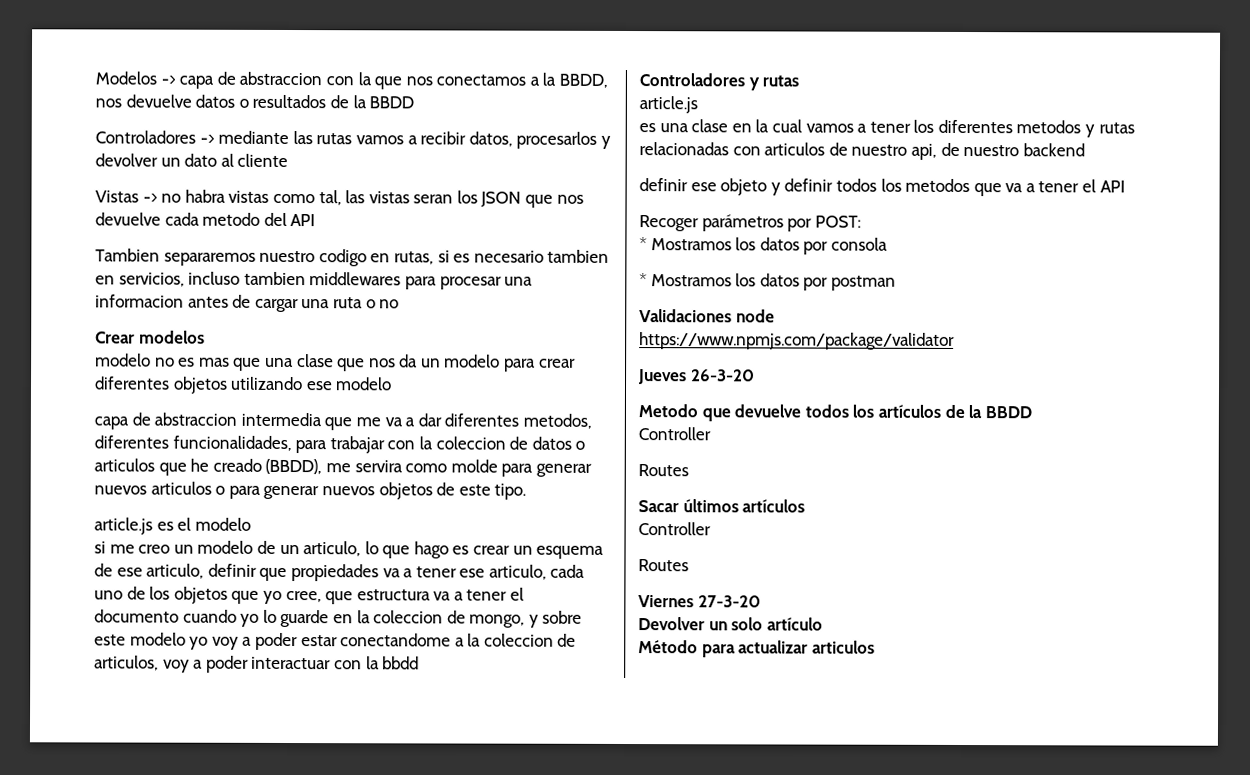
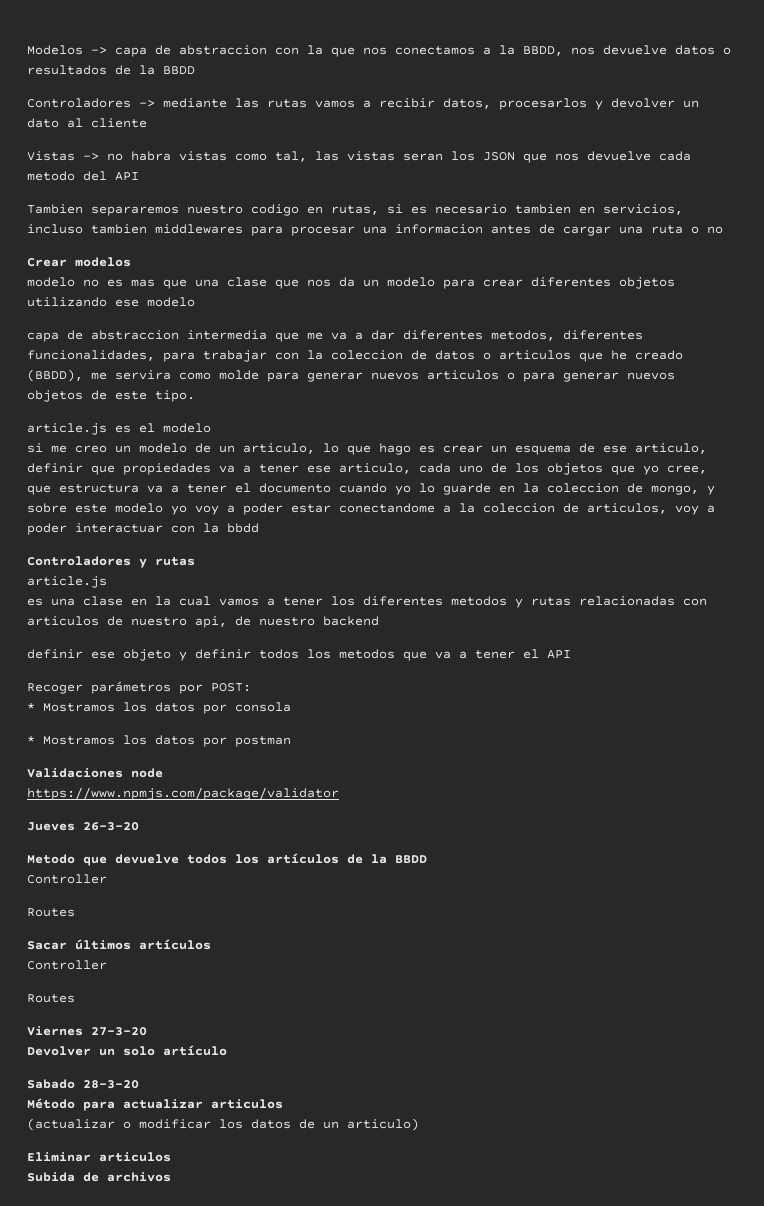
(823, 624) none -> [27,1079,139,1089] // Sabado 28-3-20
(875, 647) none -> [27,1118,419,1131] [27,1152,171,1162] [27,1172,171,1182] // (actualizar o modificar los datos de un articulo) // Eliminar articulos // Subida de archivos

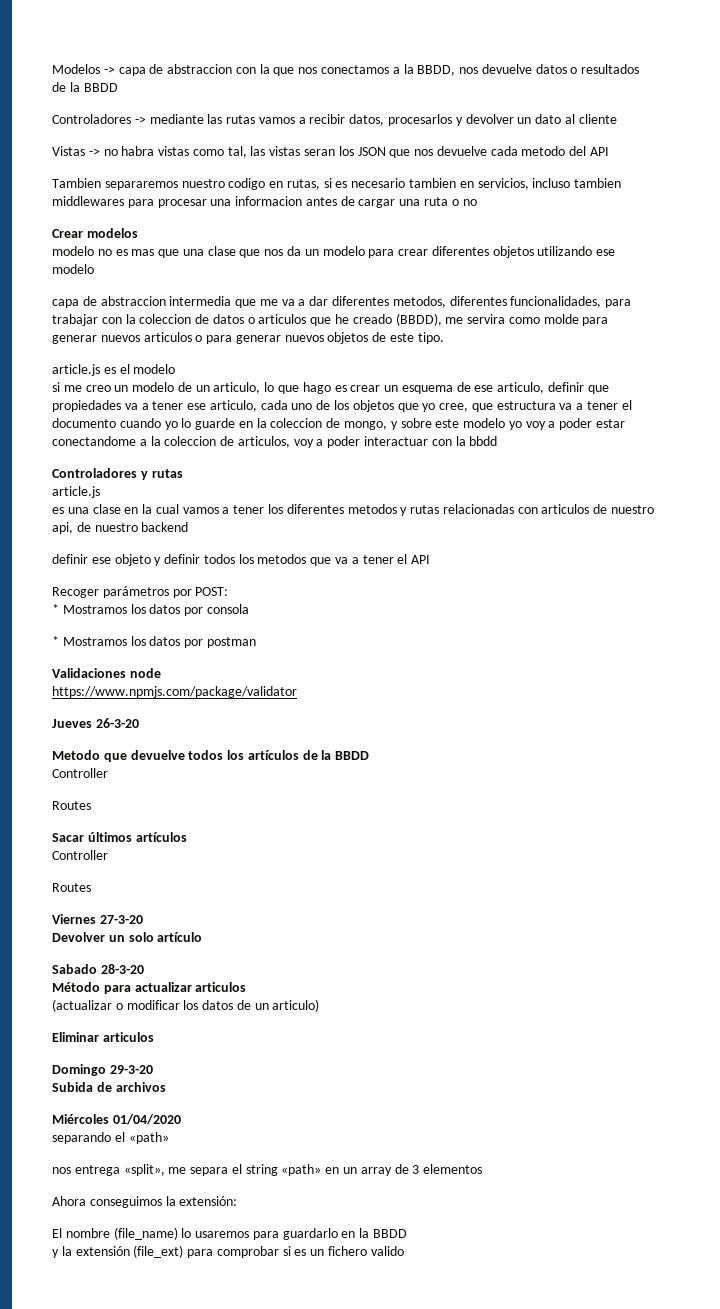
(171, 1157) none -> [52,1064,153,1076] // Domingo 29-3-20
(171, 1177) none -> [52,1114,181,1125] [52,1132,169,1144] [52,1164,483,1176] [52,1196,238,1208] [52,1227,408,1240] [52,1245,404,1258] // Miércoles 01/04/2020 // separando el «path» // nos entrega «split», me separa el string «path» en un array de 3 elementos // Ahora conseguimos la extensión: // El nombre (file_name) lo usaremos para guardarlo en la BBDD // y la extensión (file_ext) para comprobar si es un fichero valido

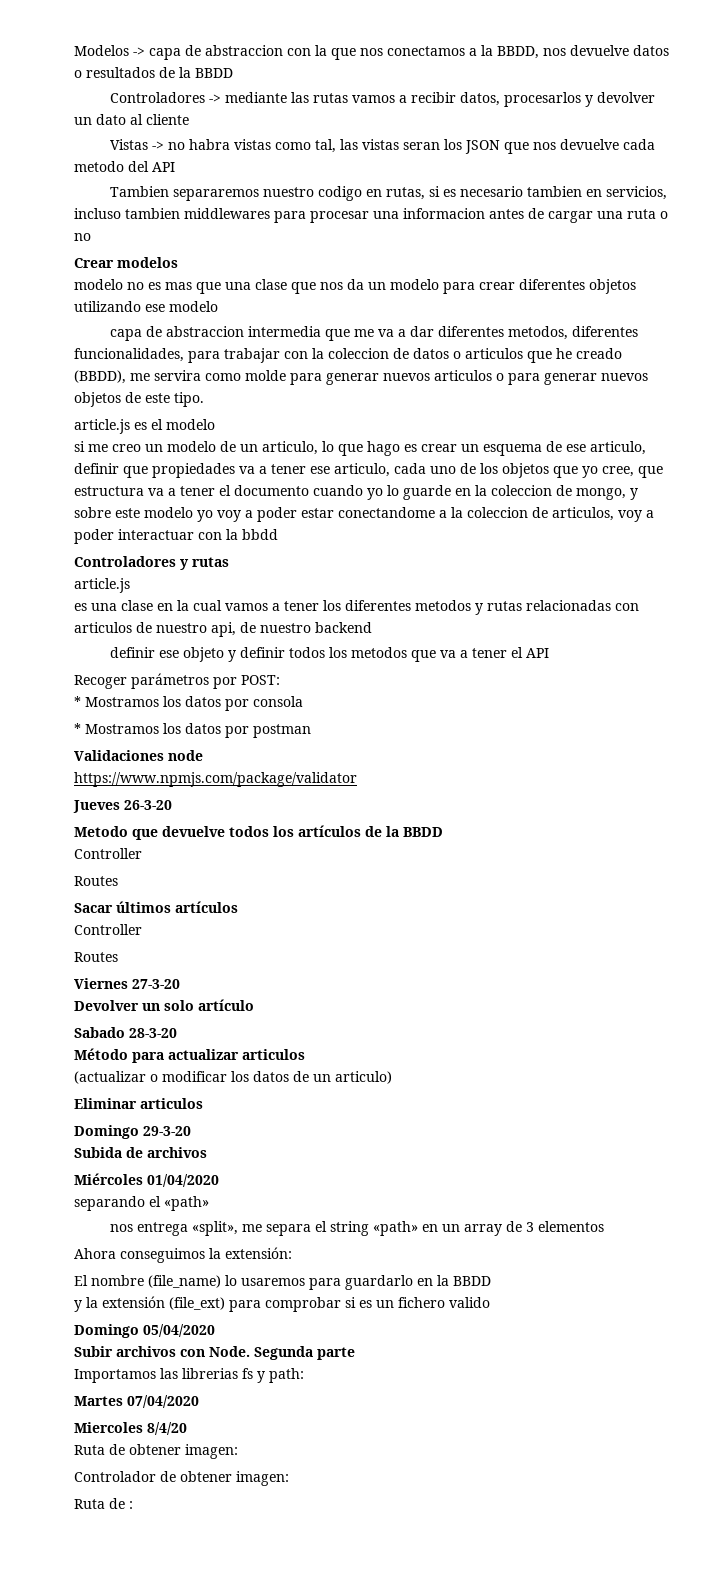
(404, 1251) none -> [74,1324,215,1338] [74,1346,355,1360] [74,1368,304,1383] [74,1395,199,1408] [74,1422,187,1435] [74,1444,238,1459] [74,1471,289,1486] [74,1498,133,1509] // Domingo 05/04/2020 // Subir archivos con Node. Segunda parte // Importamos las librerias fs y path: // Martes 07/04/2020 // Miercoles 8/4/20 // Ruta de obtener imagen: // Controlador de obtener imagen: // Ruta de :

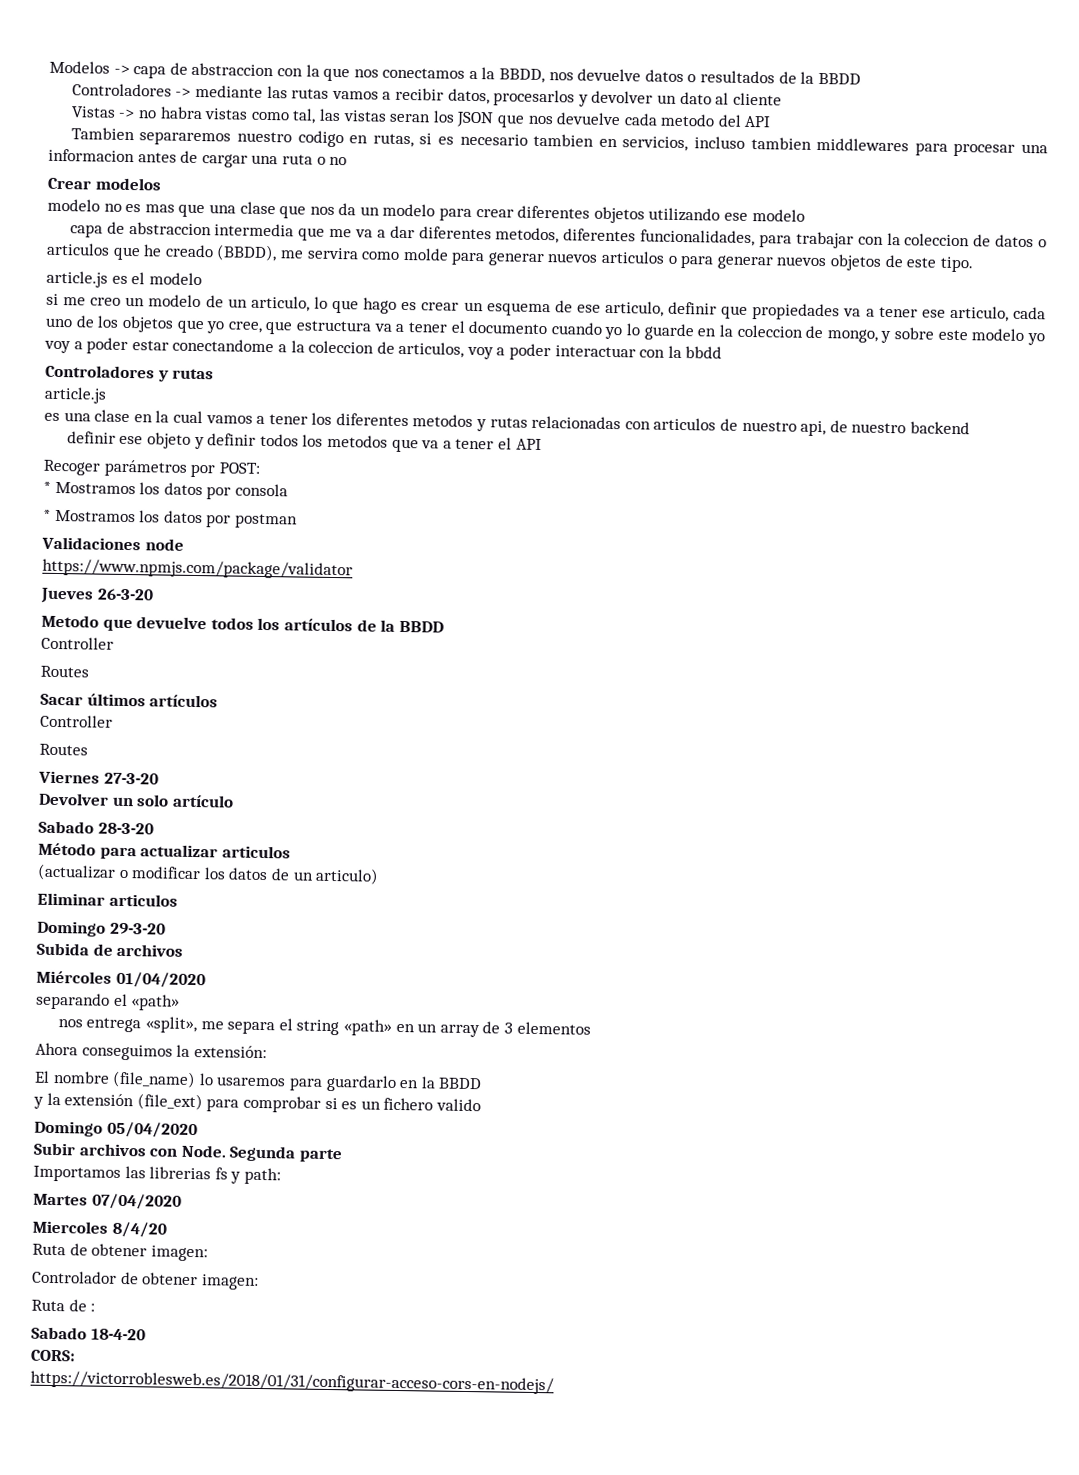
(133, 1505) none -> [31,1326,146,1341] [30,1349,76,1362] [30,1370,554,1395] // Sabado 18-4-20 // CORS: // https://victorroblesweb.es/2018/01/31/configurar-acceso-cors-en-nodejs/

